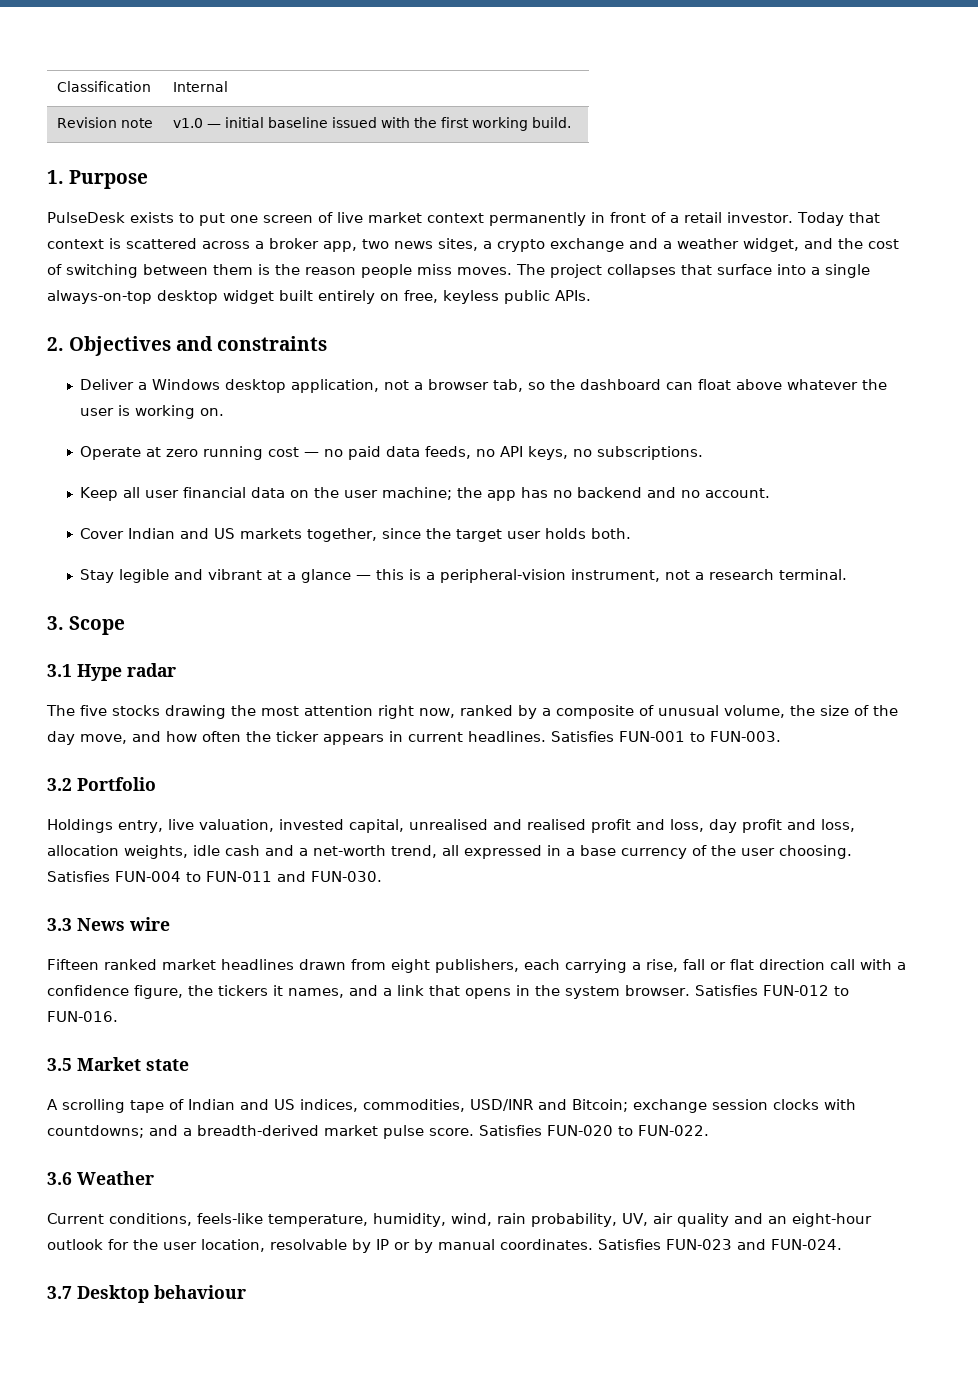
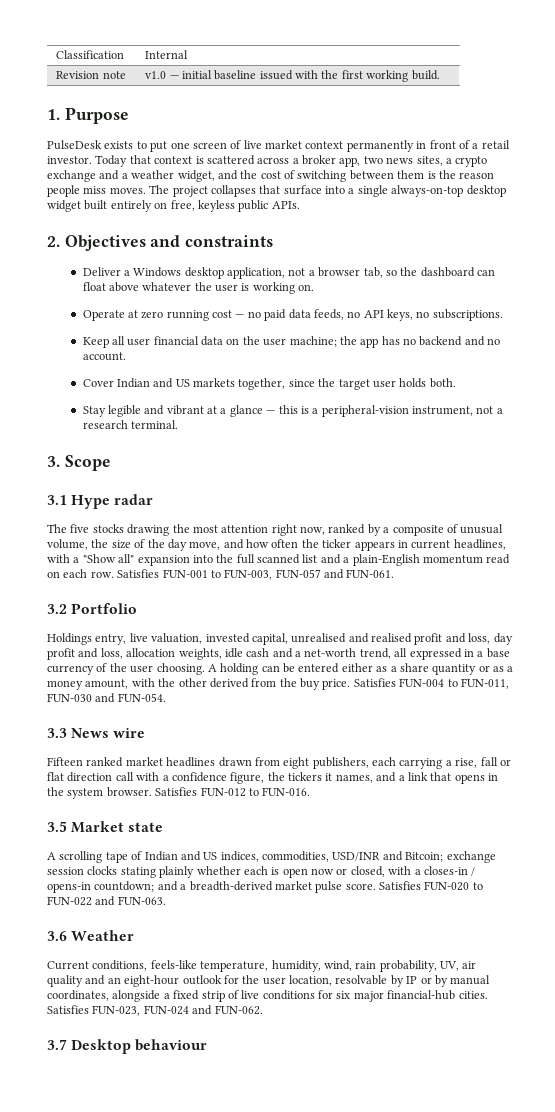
[468,731,781,742] headlines. Satisfies FUN-001 to FUN-003. -> [453,539,506,550] [47,554,511,566] [47,569,395,580] headlines, with a "Show all" expansion into the full scanned list and a plain-English momentum read on each row. Satisfies FUN-001 to FUN-003, FUN-057 and FUN-061.
[47,871,382,882] Satisfies FUN-004 to FUN-011 and FUN-030. -> [207,663,514,675] [47,678,509,690] [47,693,166,703] A holding can be entered either as a share quantity or as a money amount, with the other derived from the buy price. Satisfies FUN-004 to FUN-011, FUN-030 and FUN-054.
[824,1099,856,1110] [47,1125,144,1138] with countdowns; -> [120,866,476,878] [47,881,155,893] stating plainly whether each is open now or closed, with a closes-in / opens-in countdown;
[638,1125,709,1136] FUN-022. -> [47,896,166,906] FUN-022 and FUN-063.
[500,1239,842,1250] coordinates. Satisfies FUN-023 and FUN-024. -> [47,990,488,1002] [47,1005,263,1016] coordinates, alongside a fixed strip of live conditions for six major financial-hub cities. Satisfies FUN-023, FUN-024 and FUN-062.

